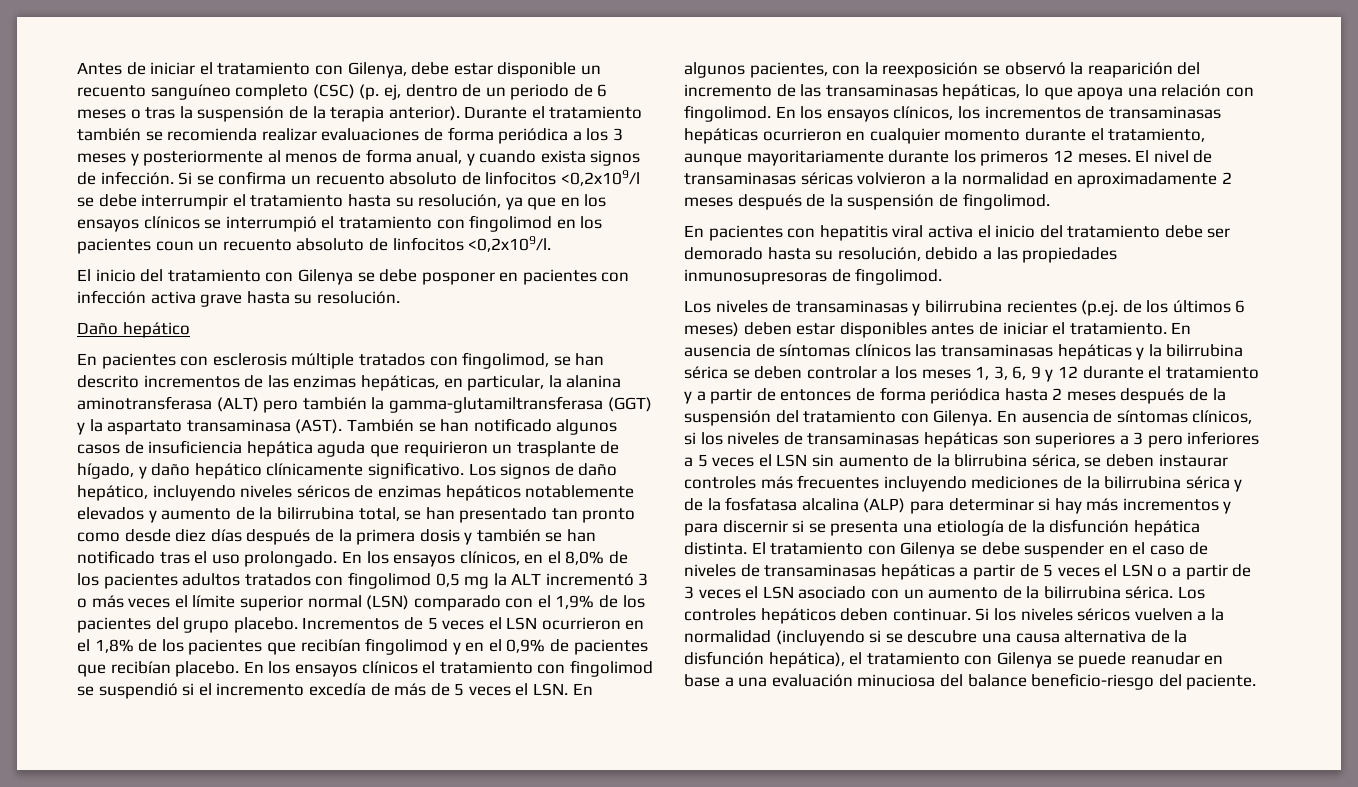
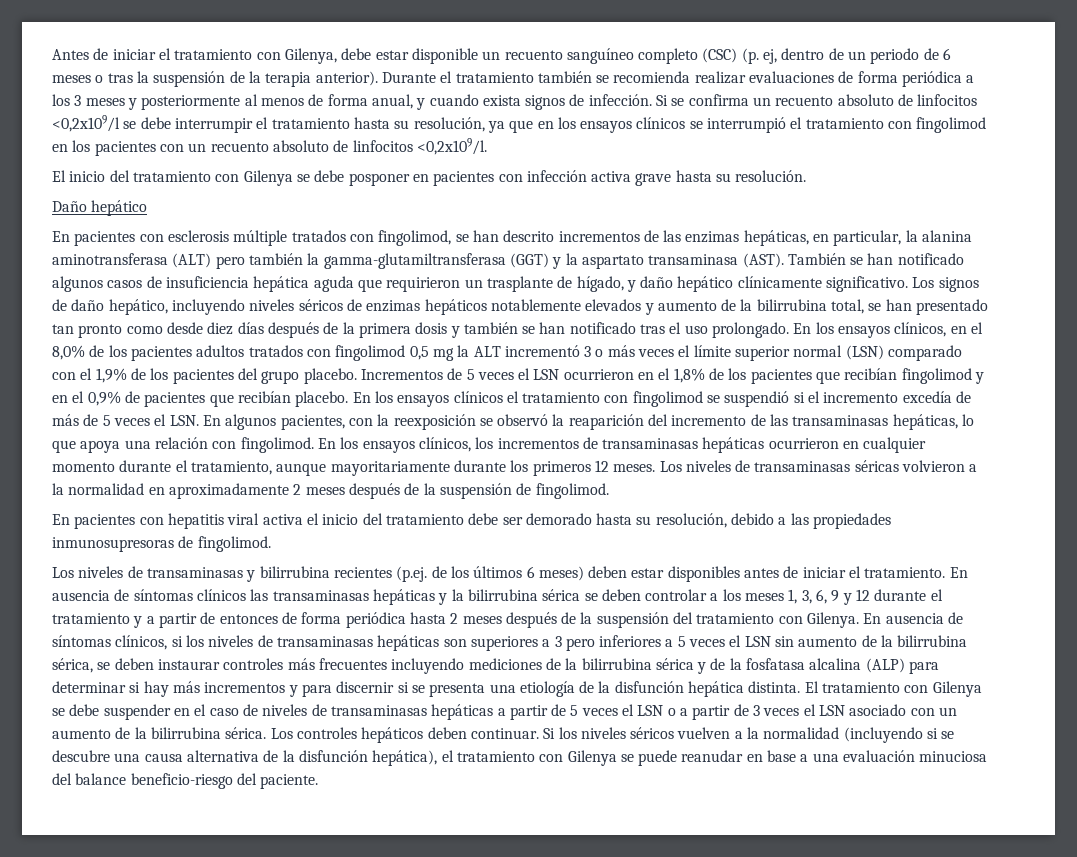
[155,241,194,251] coun -> [159,144,184,152] con
[1135,150,1189,163] El nivel -> [659,460,731,472] Los niveles
[954,454,1028,467] blirrubina -> [897,635,968,647] bilirrubina

